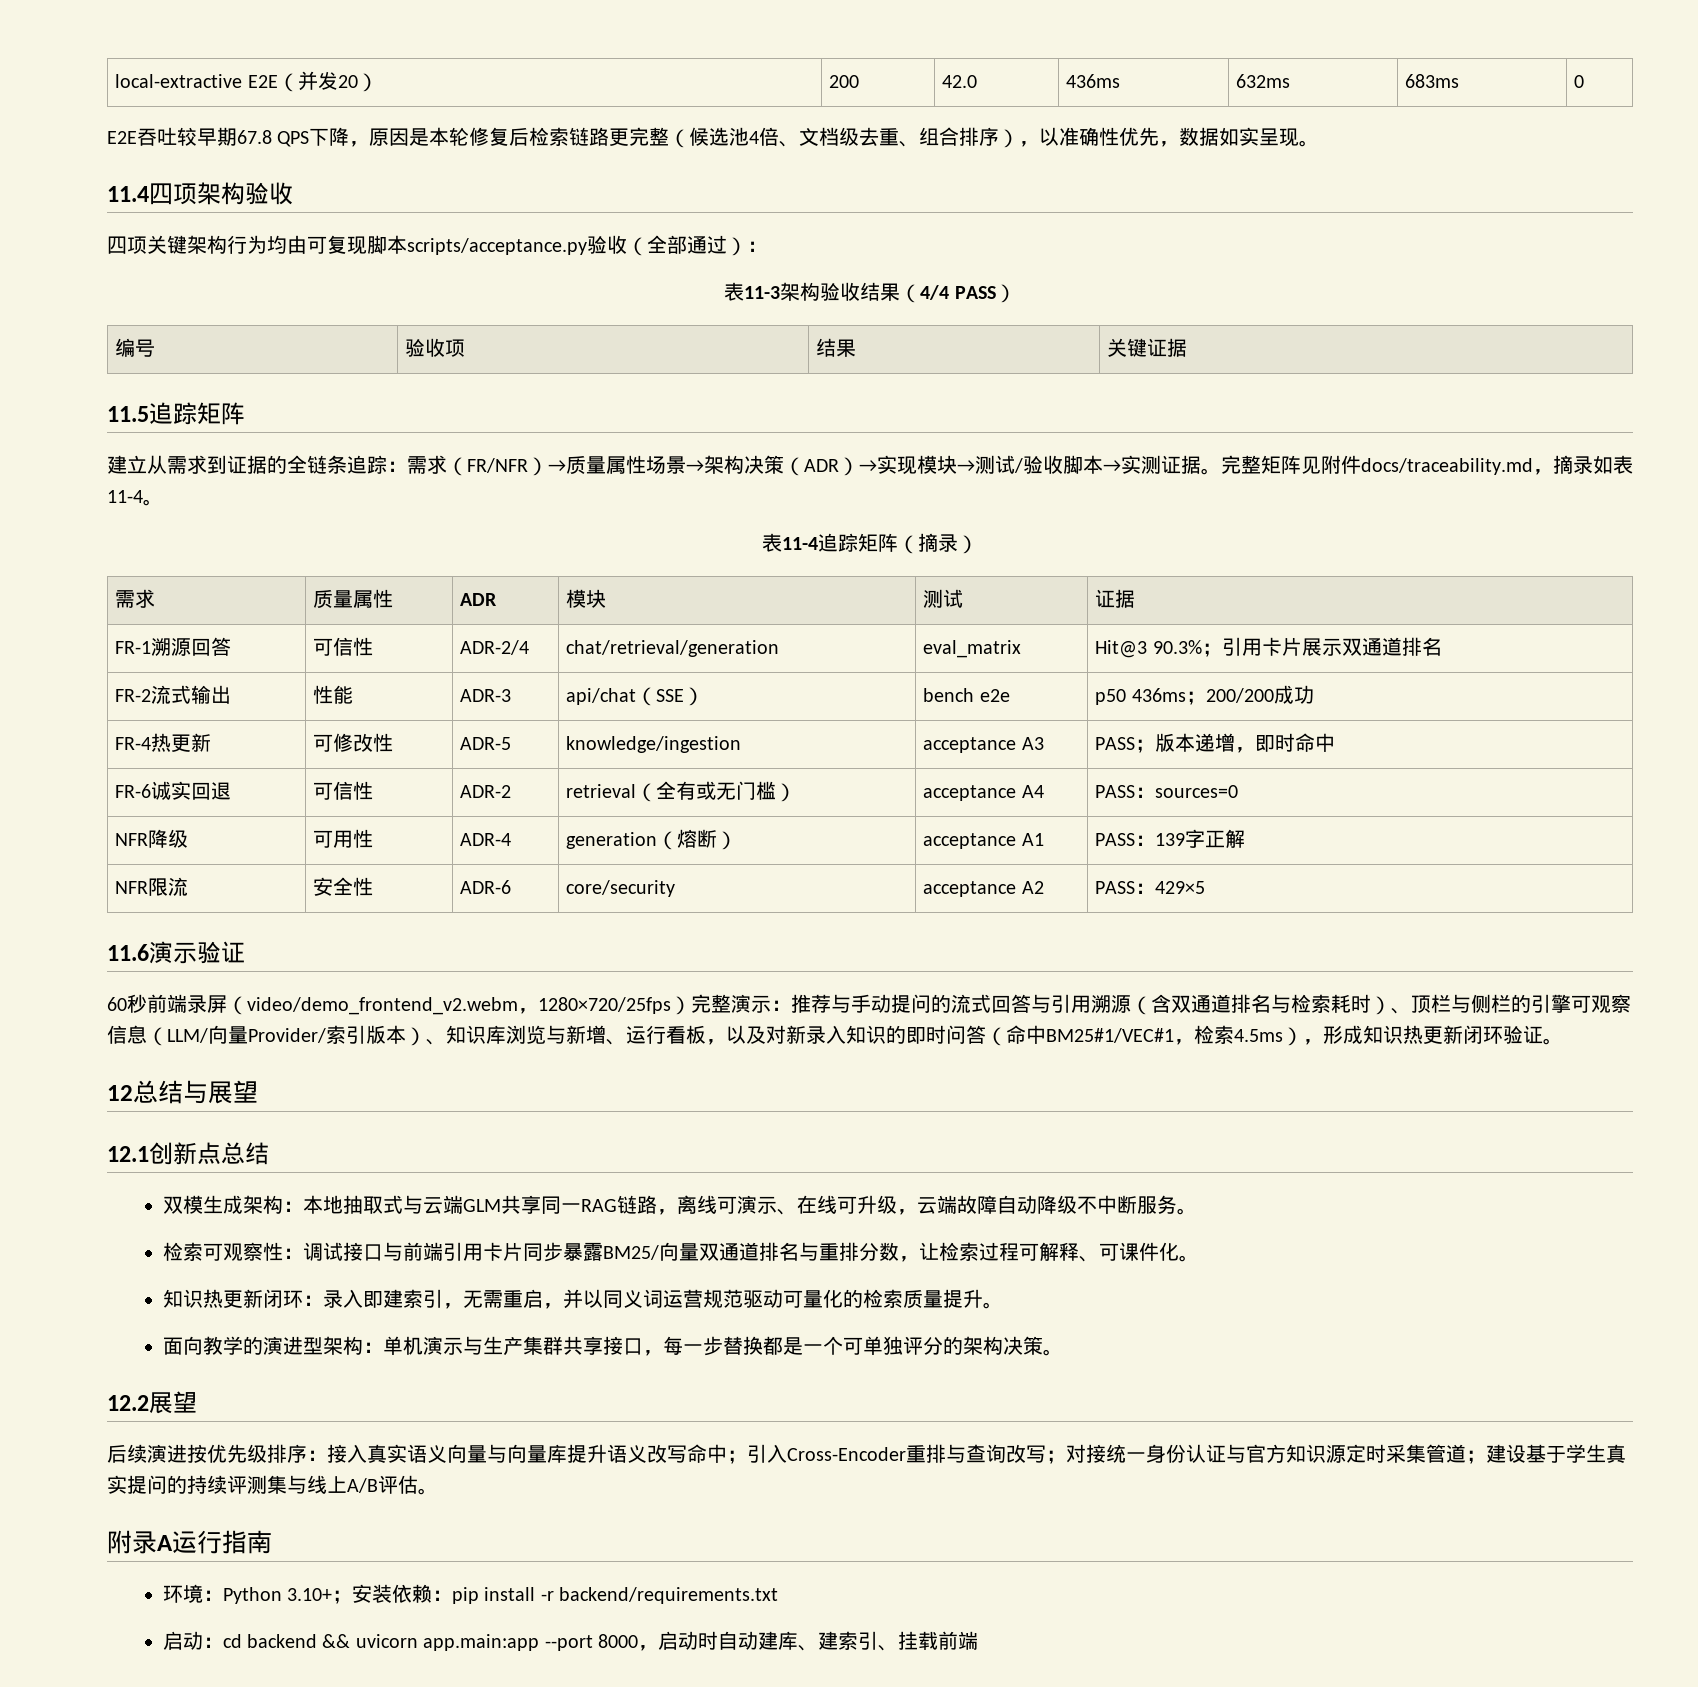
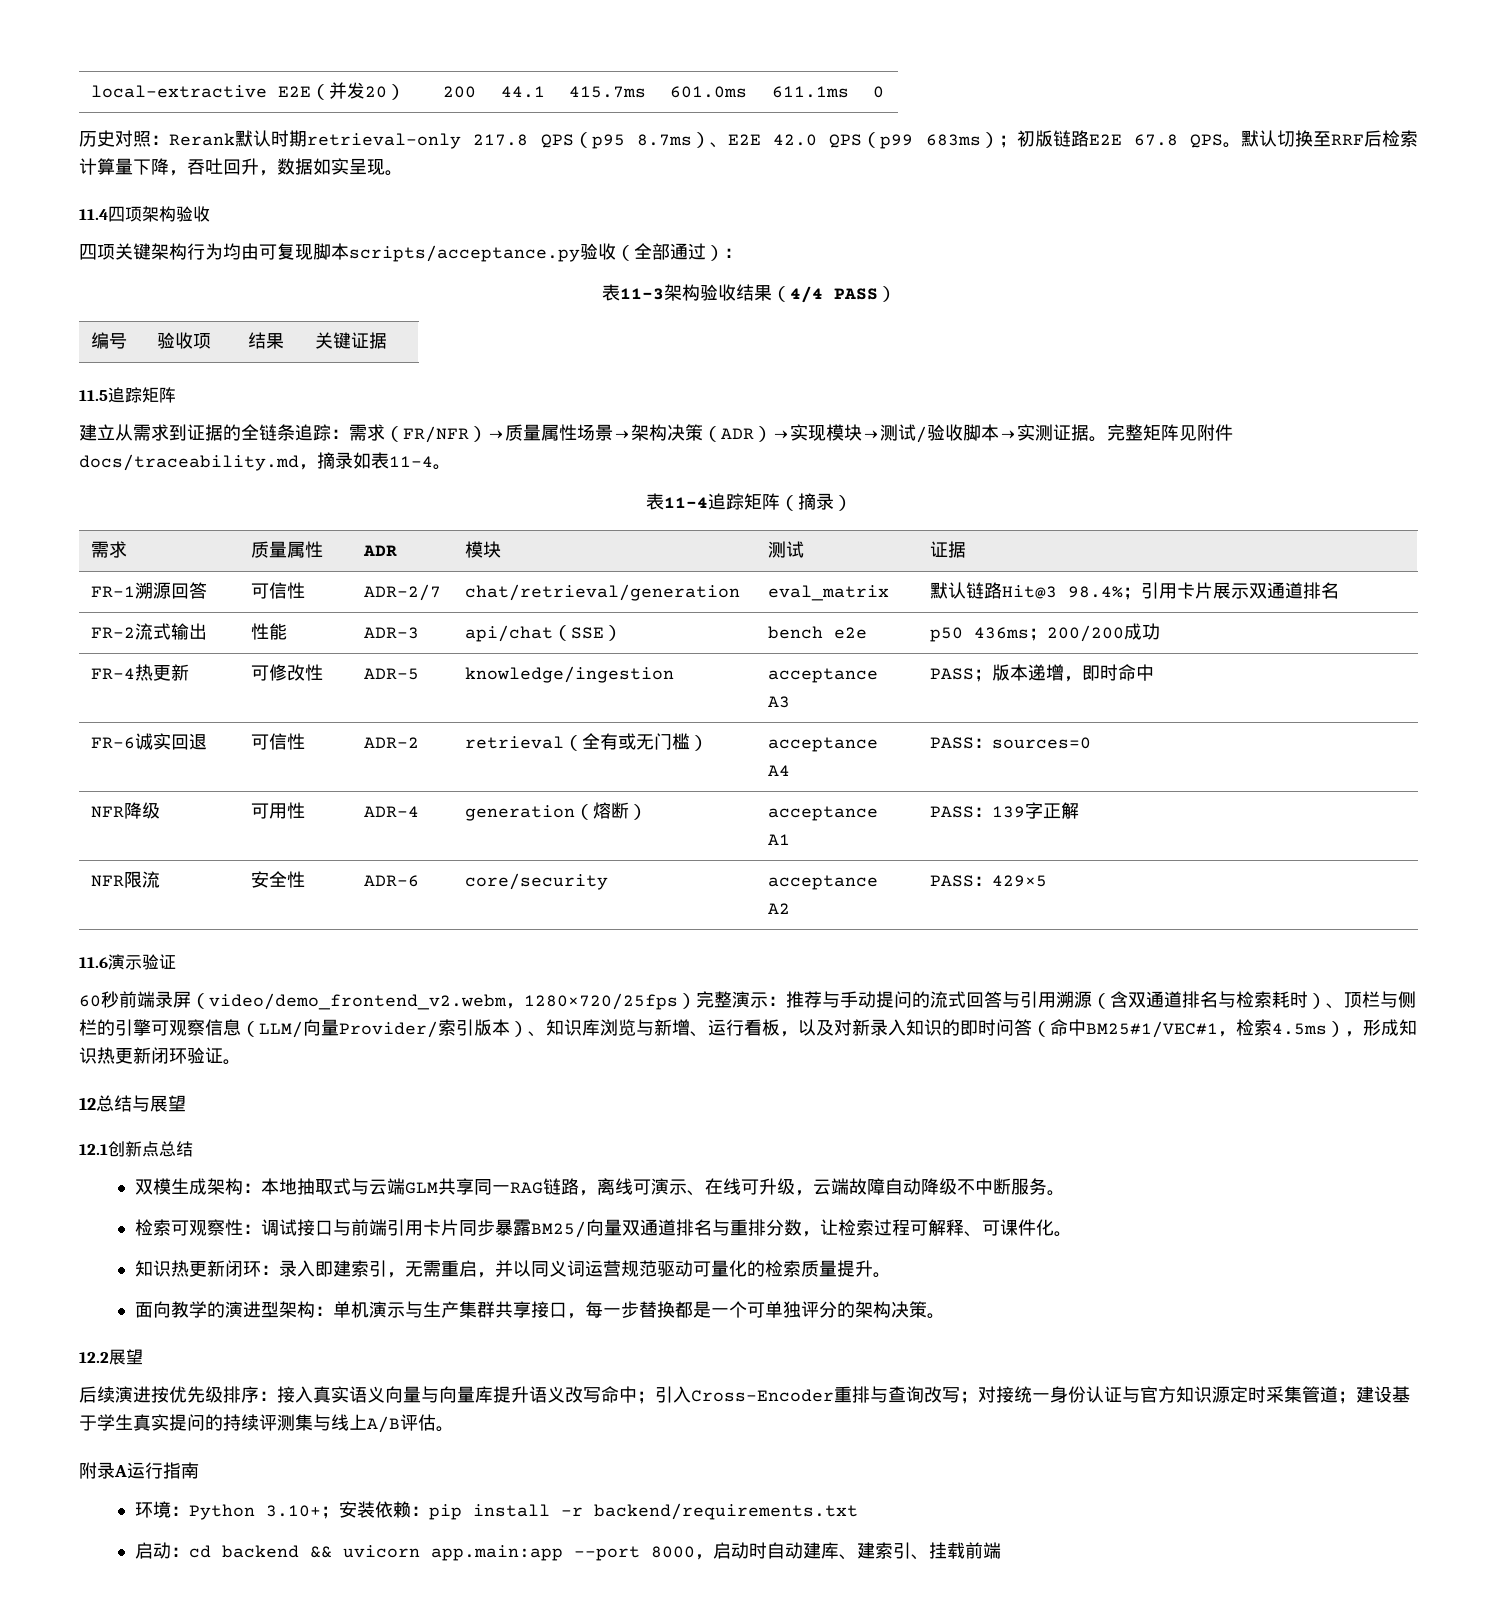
[942,75,978,88] [1066,74,1121,88] [1236,74,1291,88] [1405,74,1460,88] [1574,75,1585,88] [107,127,1160,148] 42.0 | 436ms | 632ms | 683ms | 0 // E2E吞吐较早期67.8 QPS下降，原因是本轮修复后检索链路更完整（候选池4倍、文档级去重、组合排序），以准确性优先 -> [500,86,545,98] [568,86,646,98] [669,86,747,98] [771,86,849,98] [872,86,884,98] [79,130,1418,149] [79,158,259,176] 44.1 | 415.7ms | 601.0ms | 611.1ms | 0 // 历史对照：Rerank默认时期retrieval-only 217.8 QPS（p95 8.7ms）、E2E 42.0 QPS（p99 683ms）；初版链路E2E 67.8 QPS。默认切换至RRF后检索计算量下降，吞吐回升
[460,640,530,655] ADR-2/4 -> [363,584,441,601] ADR-2/7
[1095,640,1202,658] Hit@3 90.3% -> [929,582,1123,599] 默认链路Hit@3 98.4%

